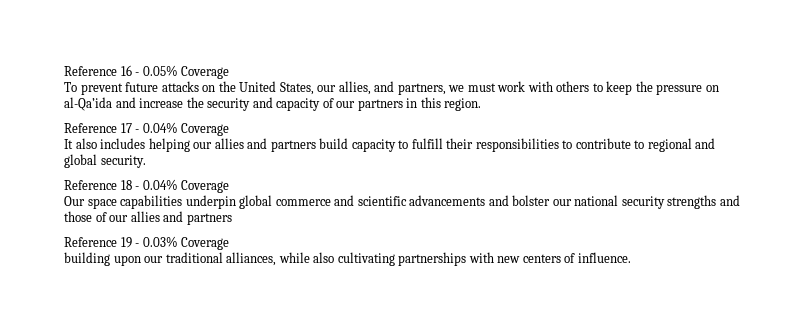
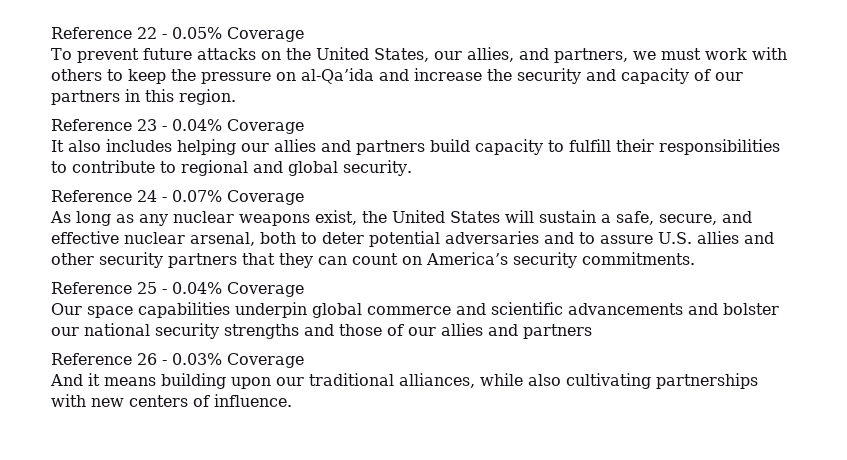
[64,65,132,76] Reference 16 -> [51,27,157,39] Reference 22
[120,123,132,133] 17 -> [137,119,157,131] 23
[120,180,132,190] 18 -> [137,190,304,205] [50,210,752,226] [51,231,774,247] [51,252,695,268] [51,282,157,294] 24 - 0.07% Coverage // As long as any nuclear weapons exist, the United States will sustain a safe, secure, and effective nuclear arsenal, both to deter potential adversaries and to assure U.S. allies and other security partners that they can count on America’s security commitments. // Reference 25
[120,237,132,248] 19 -> [137,353,157,365] 26
(230, 243) none -> [50,373,156,386] And it means

